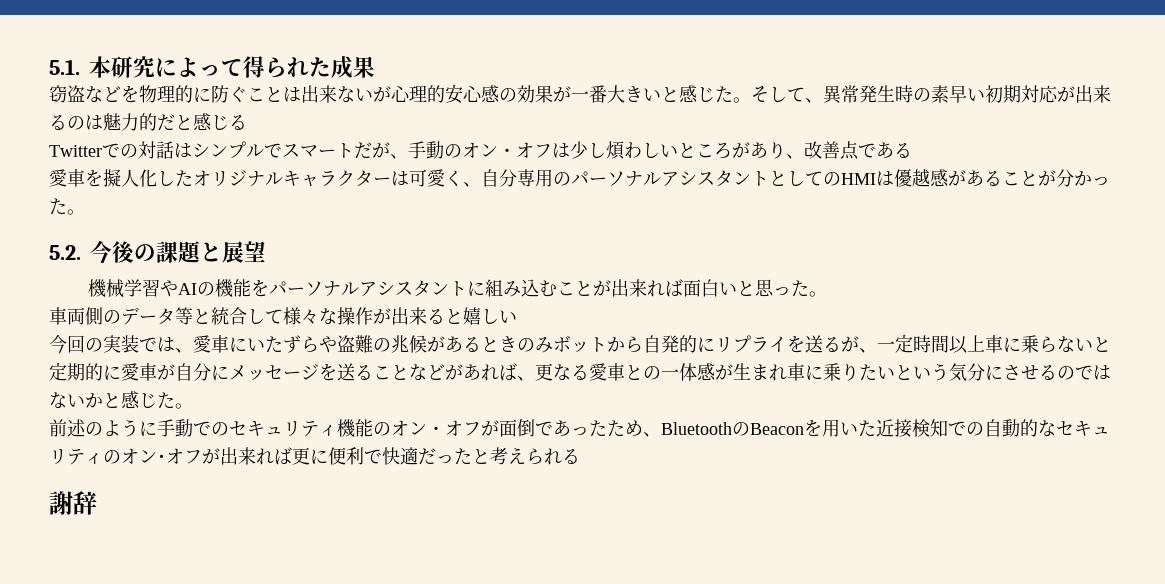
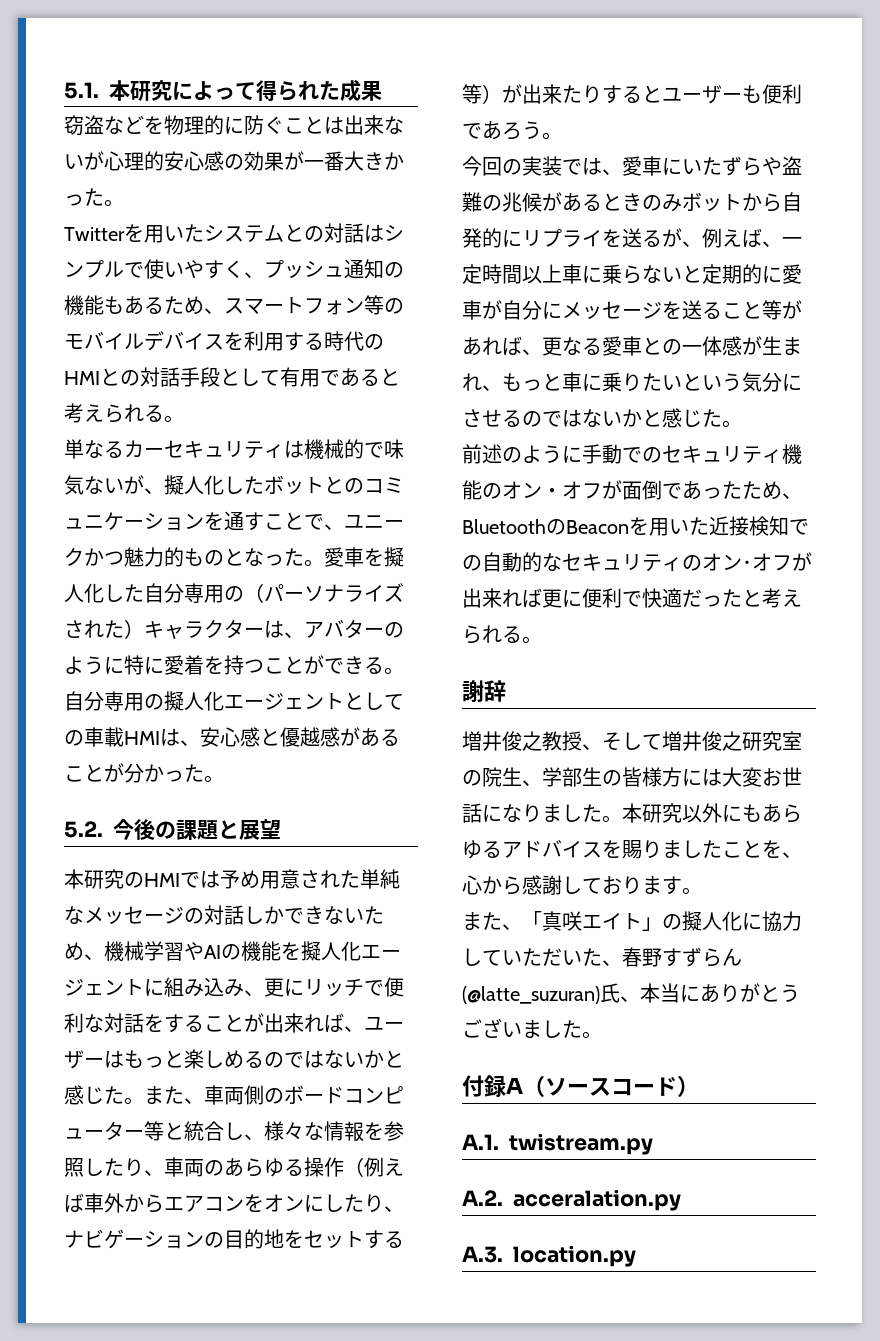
[643,85,1111,104] [49,113,247,131] [49,143,120,158] いと感じた。そして、異常発生時の素早い初期対応が出来るのは魅力的だと感じる // Twitterで -> [384,152,404,170] [64,188,124,207] [64,224,304,243] かった。 // Twitterを用いたシステムと
[282,141,912,160] [49,169,894,187] スマートだが、手動のオン・オフは少し煩わしいところがあり、改善点である // 愛車を擬人化したオリジナルキャラクターは可愛く、自分専用のパーソナルアシスタントとしてのHMIは -> [144,259,404,279] [64,295,404,315] [64,331,384,351] [64,367,400,387] [64,403,184,423] [64,439,404,459] [64,475,404,495] [64,511,404,531] [64,547,404,567] [64,583,404,603] [64,619,404,639] [64,655,404,675] [64,691,404,711] [64,727,280,747] 使いやすく、プッシュ通知の機能もあるため、スマートフォン等のモバイルデバイスを利用する時代のHMIとの対話手段として有用であると考えられる。 // 単なるカーセキュリティは機械的で味気ないが、擬人化したボットとのコミュニケーションを通すことで、ユニークかつ魅力的ものとなった。愛車を擬人化した自分専用の（パーソナライズされた）キャラクターは、アバターのように特に愛着を持つことができる。自分専用の擬人化エージェントとしての車載HMIは、安心感と
(266, 251) none -> [64,869,400,889] [64,905,384,925] [64,942,104,961] 本研究のHMIでは予め用意された単純なメッセージの対話しかできないため、
[269,279,828,297] パーソナルアシスタントに組み込むことが出来れば面白いと思った。 // -> [301,941,401,961] [64,977,404,997] [64,1013,404,1033] [64,1049,404,1069] [64,1085,204,1105] 擬人化エージェントに組み込み、更にリッチで便利な対話をすることが出来れば、ユーザーはもっと楽しめるのではないかと感じた。また、
[121,307,517,325] データ等と統合して様々な操作が出来ると嬉しい -> [284,1085,404,1104] [64,1121,404,1142] [64,1157,404,1177] [64,1193,404,1213] [64,1229,404,1249] [462,84,802,104] [462,121,562,140] ボードコンピューター等と統合し、様々な情報を参照したり、車両のあらゆる操作（例えば車外からエアコンをオンにしたり、ナビゲーションの目的地をセットする等）が出来たりするとユーザーも便利であろう。
(877, 350) none -> [702,228,782,248] 例えば、
[409,364,445,381] など -> [762,300,782,320] 等
(787, 372) none -> [482,373,562,391] 、もっと
(580, 456) none -> [522,636,542,644] 。
(97, 503) none -> [462,731,802,751] [462,767,802,787] [462,803,802,823] [462,840,802,859] [462,875,702,895] [462,911,802,932] [462,947,742,967] [462,983,800,1004] [462,1018,602,1039] [462,1075,699,1097] [462,1133,653,1155] [462,1189,681,1211] [462,1245,636,1267] // 増井俊之教授、そして増井俊之研究室の院生、学部生の皆様方には大変お世話になりました。本研究以外にもあらゆるアドバイスを賜りましたことを、心から感謝しております。 // また、「真咲エイト」の擬人化に協力していただいた、春野すずらん(@latte_suzuran)氏、本当にありがとうございました。 // 付録A（ソースコード） // A.1. twistream.py // A.2. acceralation.py // A.3. location.py

